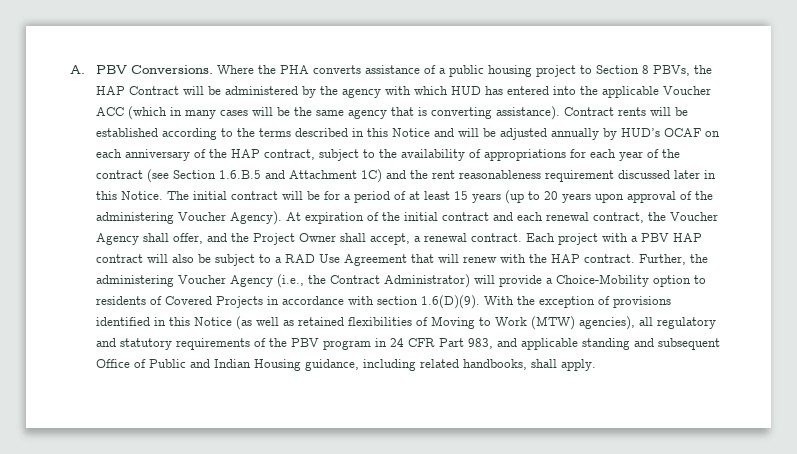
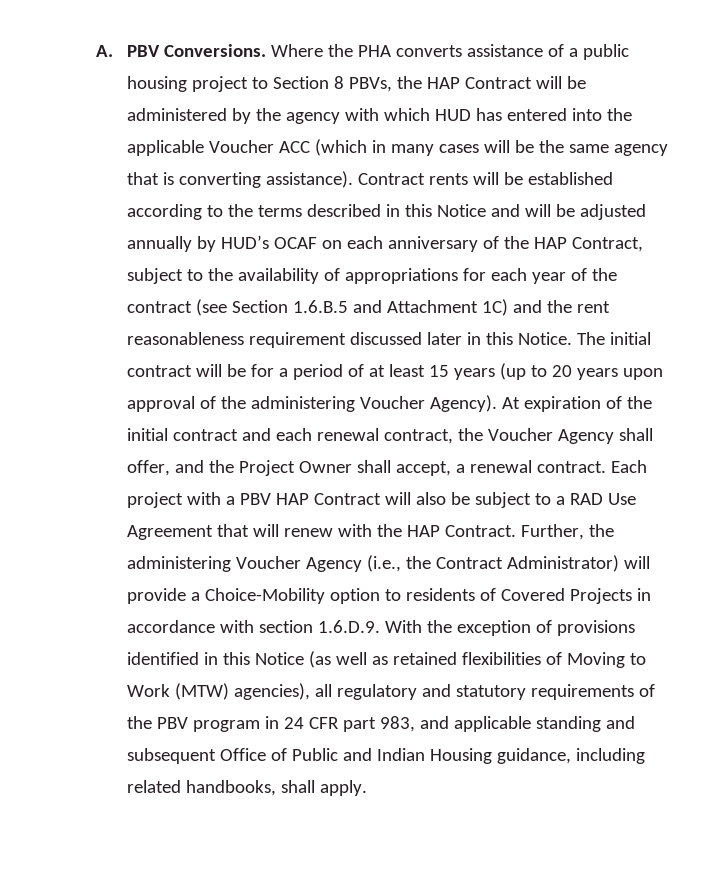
[263,149,315,160] contract, -> [571,237,643,252] Contract,
[95,254,143,263] contract -> [314,493,382,505] Contract
[583,254,635,263] contract. -> [445,525,517,537] Contract.
[420,295,480,309] 1.6(D)(9). -> [318,620,381,633] 1.6.D.9.
[438,338,464,347] Part -> [343,717,377,732] part

